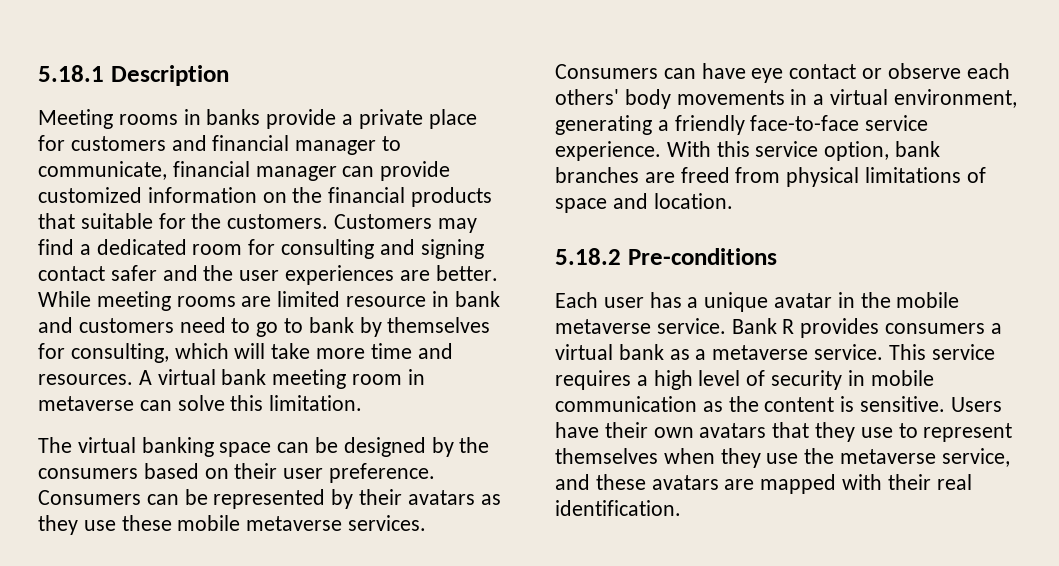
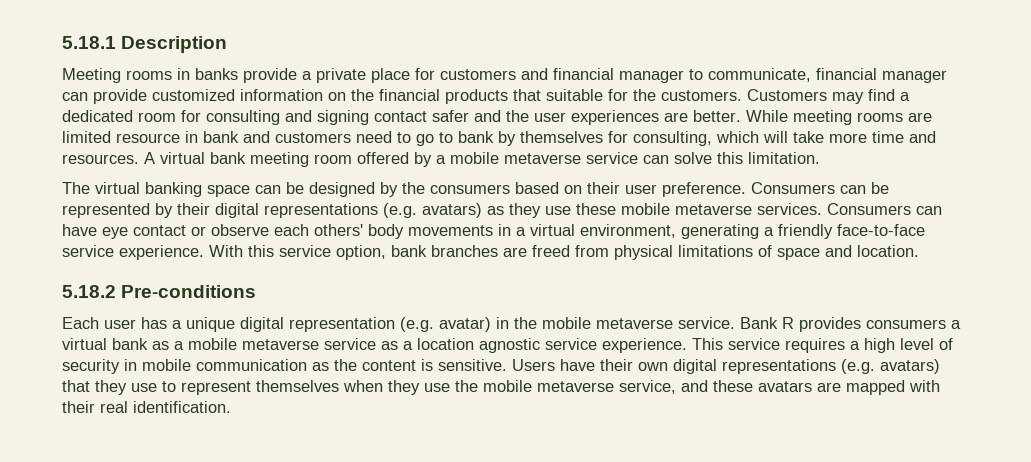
[407,369,425,385] [38,396,134,411] in metaverse -> [357,152,638,167] offered by a mobile metaverse service
[407,490,475,505] avatars -> [215,203,482,218] digital representations (e.g. avatars)
[774,293,833,308] avatar -> [240,317,491,332] digital representation (e.g. avatar)
[712,344,884,360] metaverse service. -> [188,338,687,353] mobile metaverse service as a location agnostic service experience.
[699,423,767,438] avatars -> [673,359,940,374] digital representations (e.g. avatars)
(835, 456) none -> [483,380,532,392] mobile

